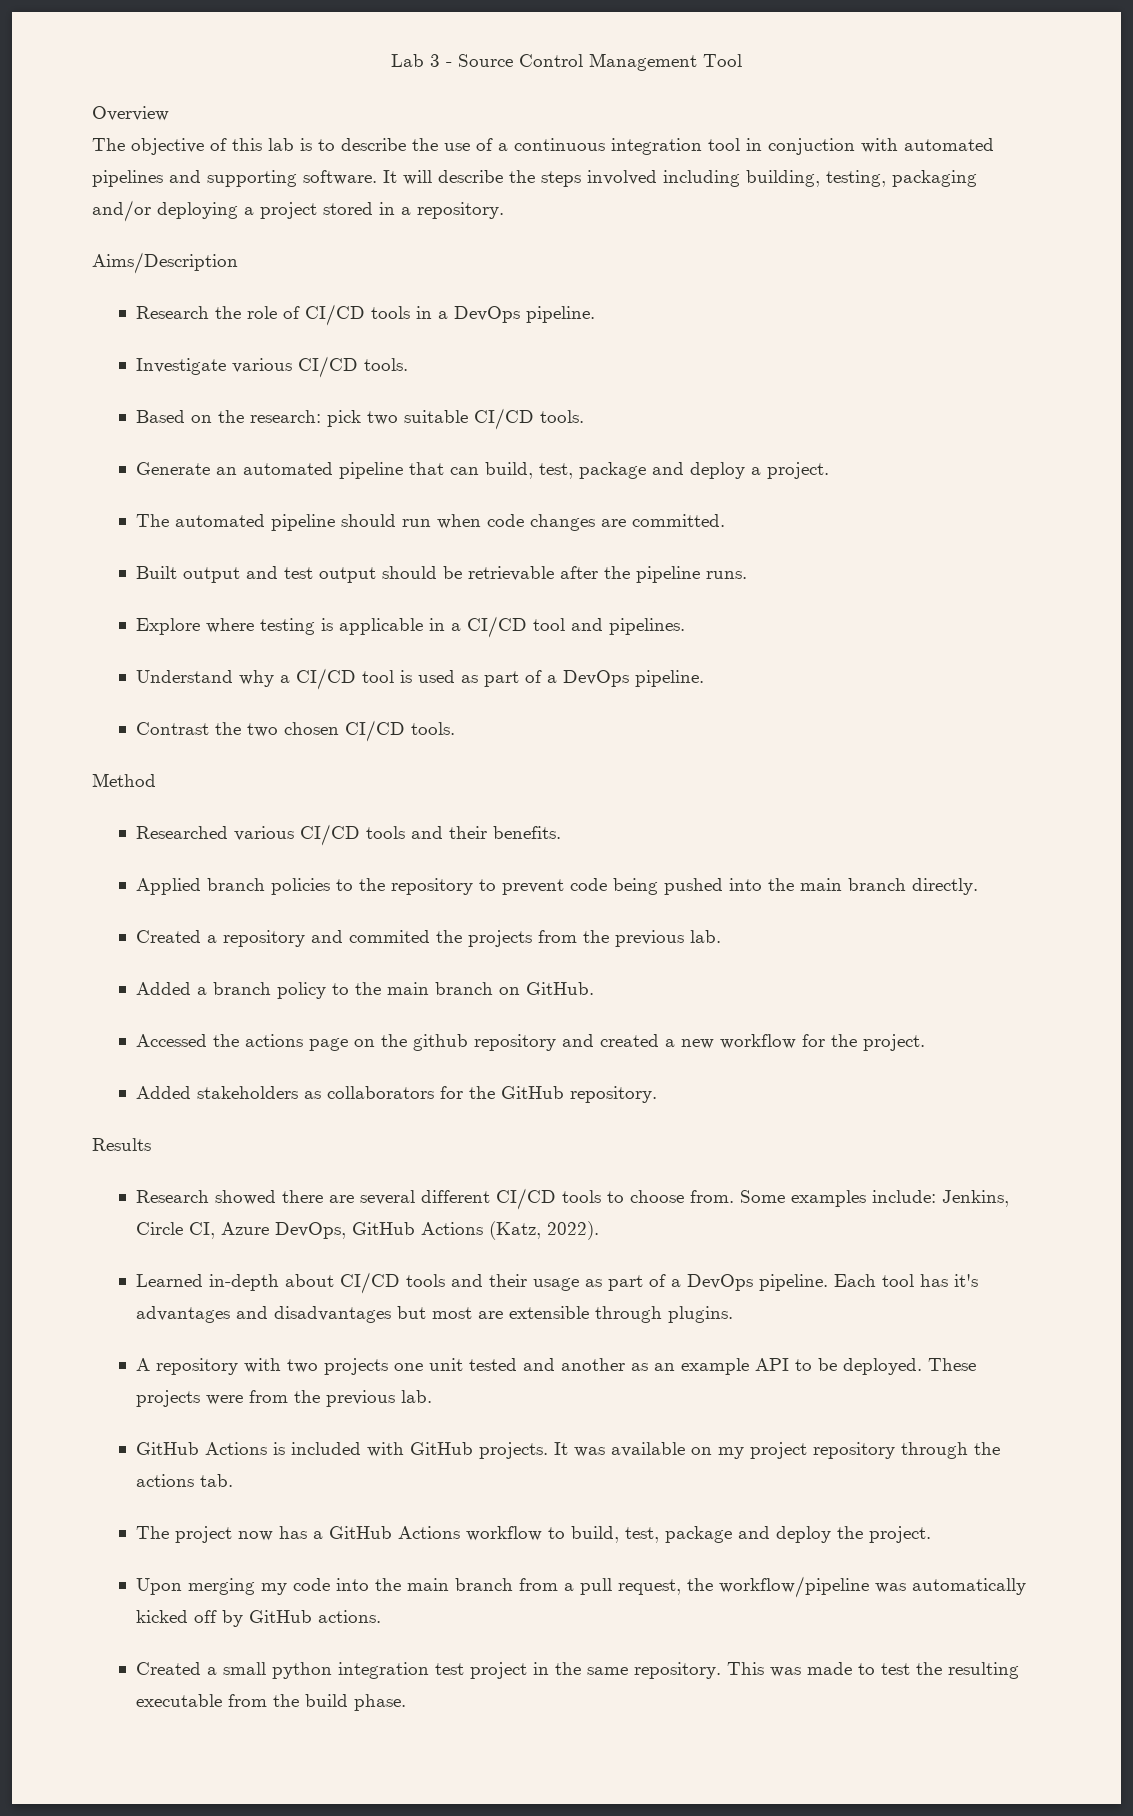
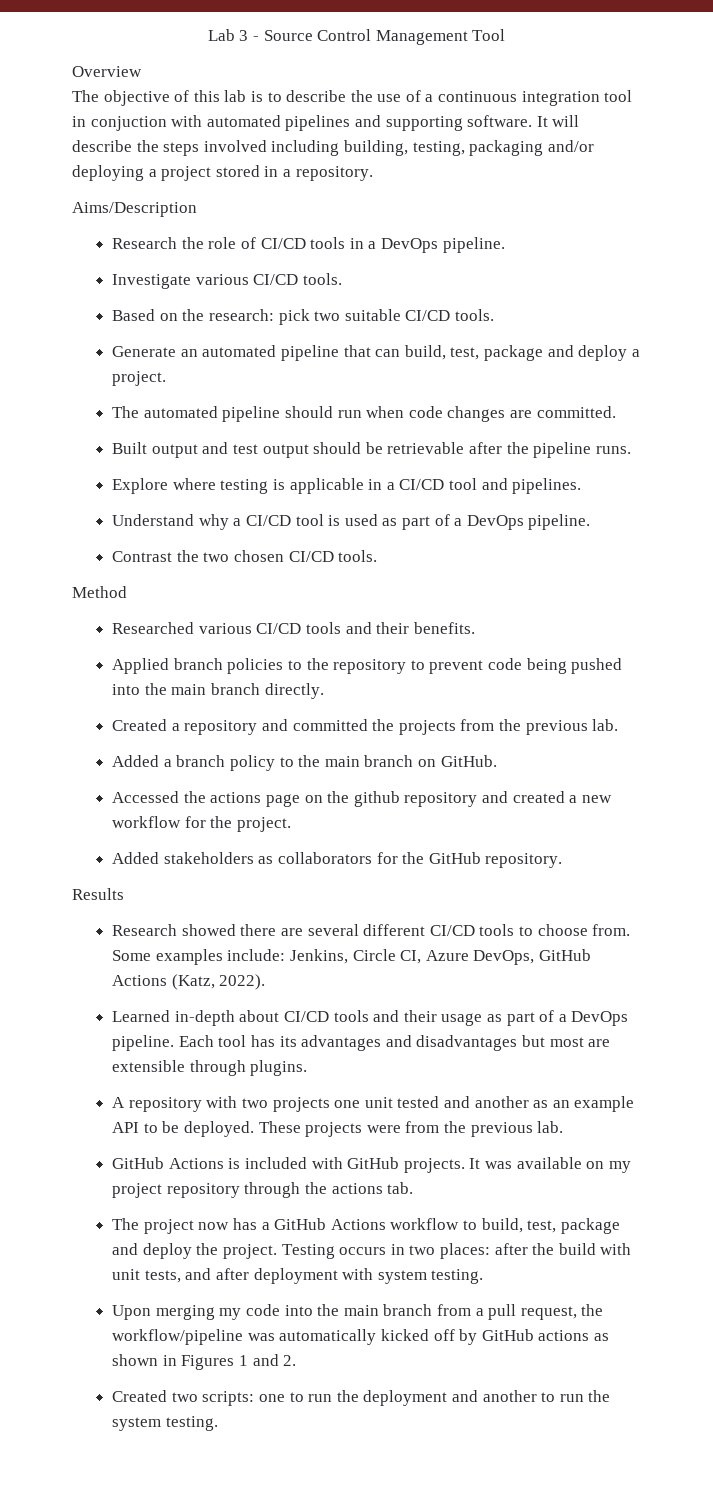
[348,930,430,943] commited -> [292,719,368,731] committed
[953,1274,978,1287] it's -> [279,1036,297,1047] its
(931, 1534) none -> [281,1243,632,1259] [112,1268,484,1284] Testing occurs in two places: after the build with unit tests, and after deployment with system testing.
[317,1610,381,1623] [135,1662,1019,1679] [135,1694,406,1711] actions. // Created a small python integration test project in the same repository. This was made to test the resulting executable from the build phase. -> [538,1330,609,1341] [112,1354,297,1370] [112,1390,611,1406] [112,1416,218,1431] actions as shown in Figures 1 and 2. // Created two scripts: one to run the deployment and another to run the system testing.

